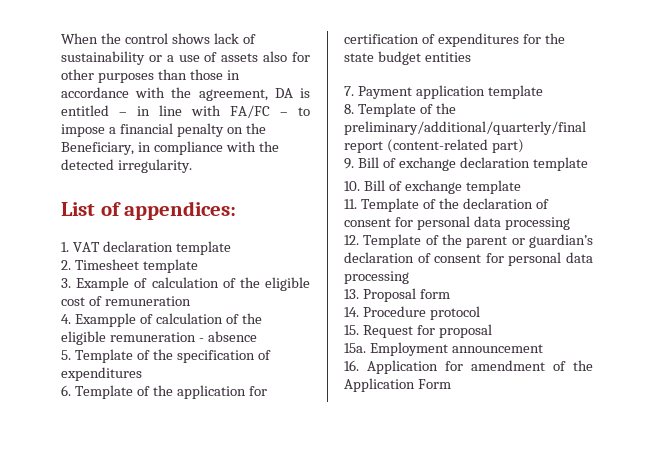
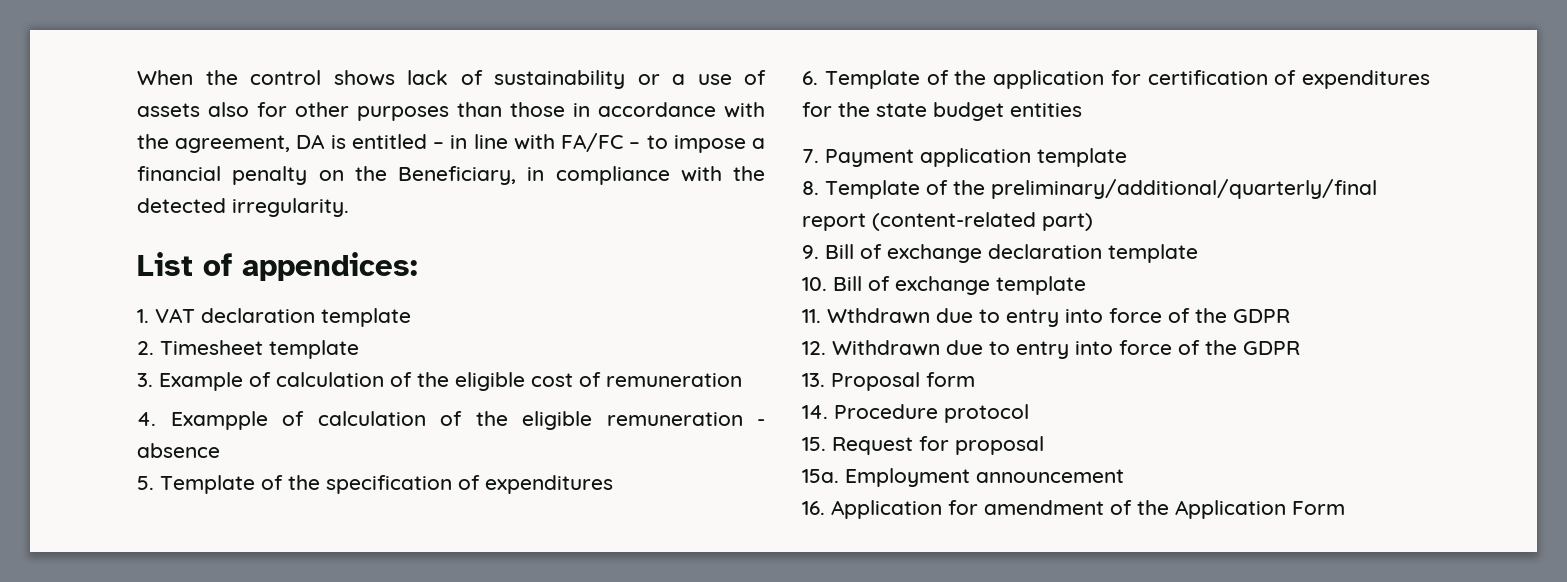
[360,198,549,212] [344,216,570,230] [344,234,593,248] [344,252,593,266] [344,271,409,284] Template of the declaration of consent for personal data processing // 12. Template of the parent or guardian’s declaration of consent for personal data processing -> [827,308,1290,327] [802,340,1300,359] Wthdrawn due to entry into force of the GDPR // 12. Withdrawn due to entry into force of the GDPR

